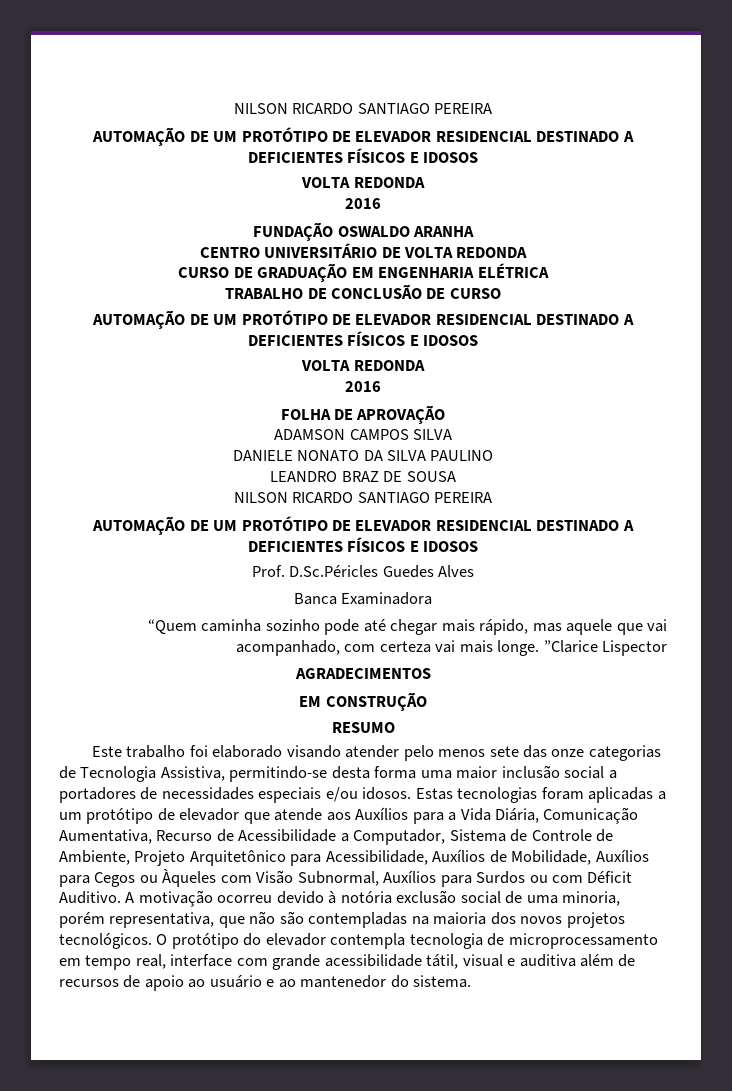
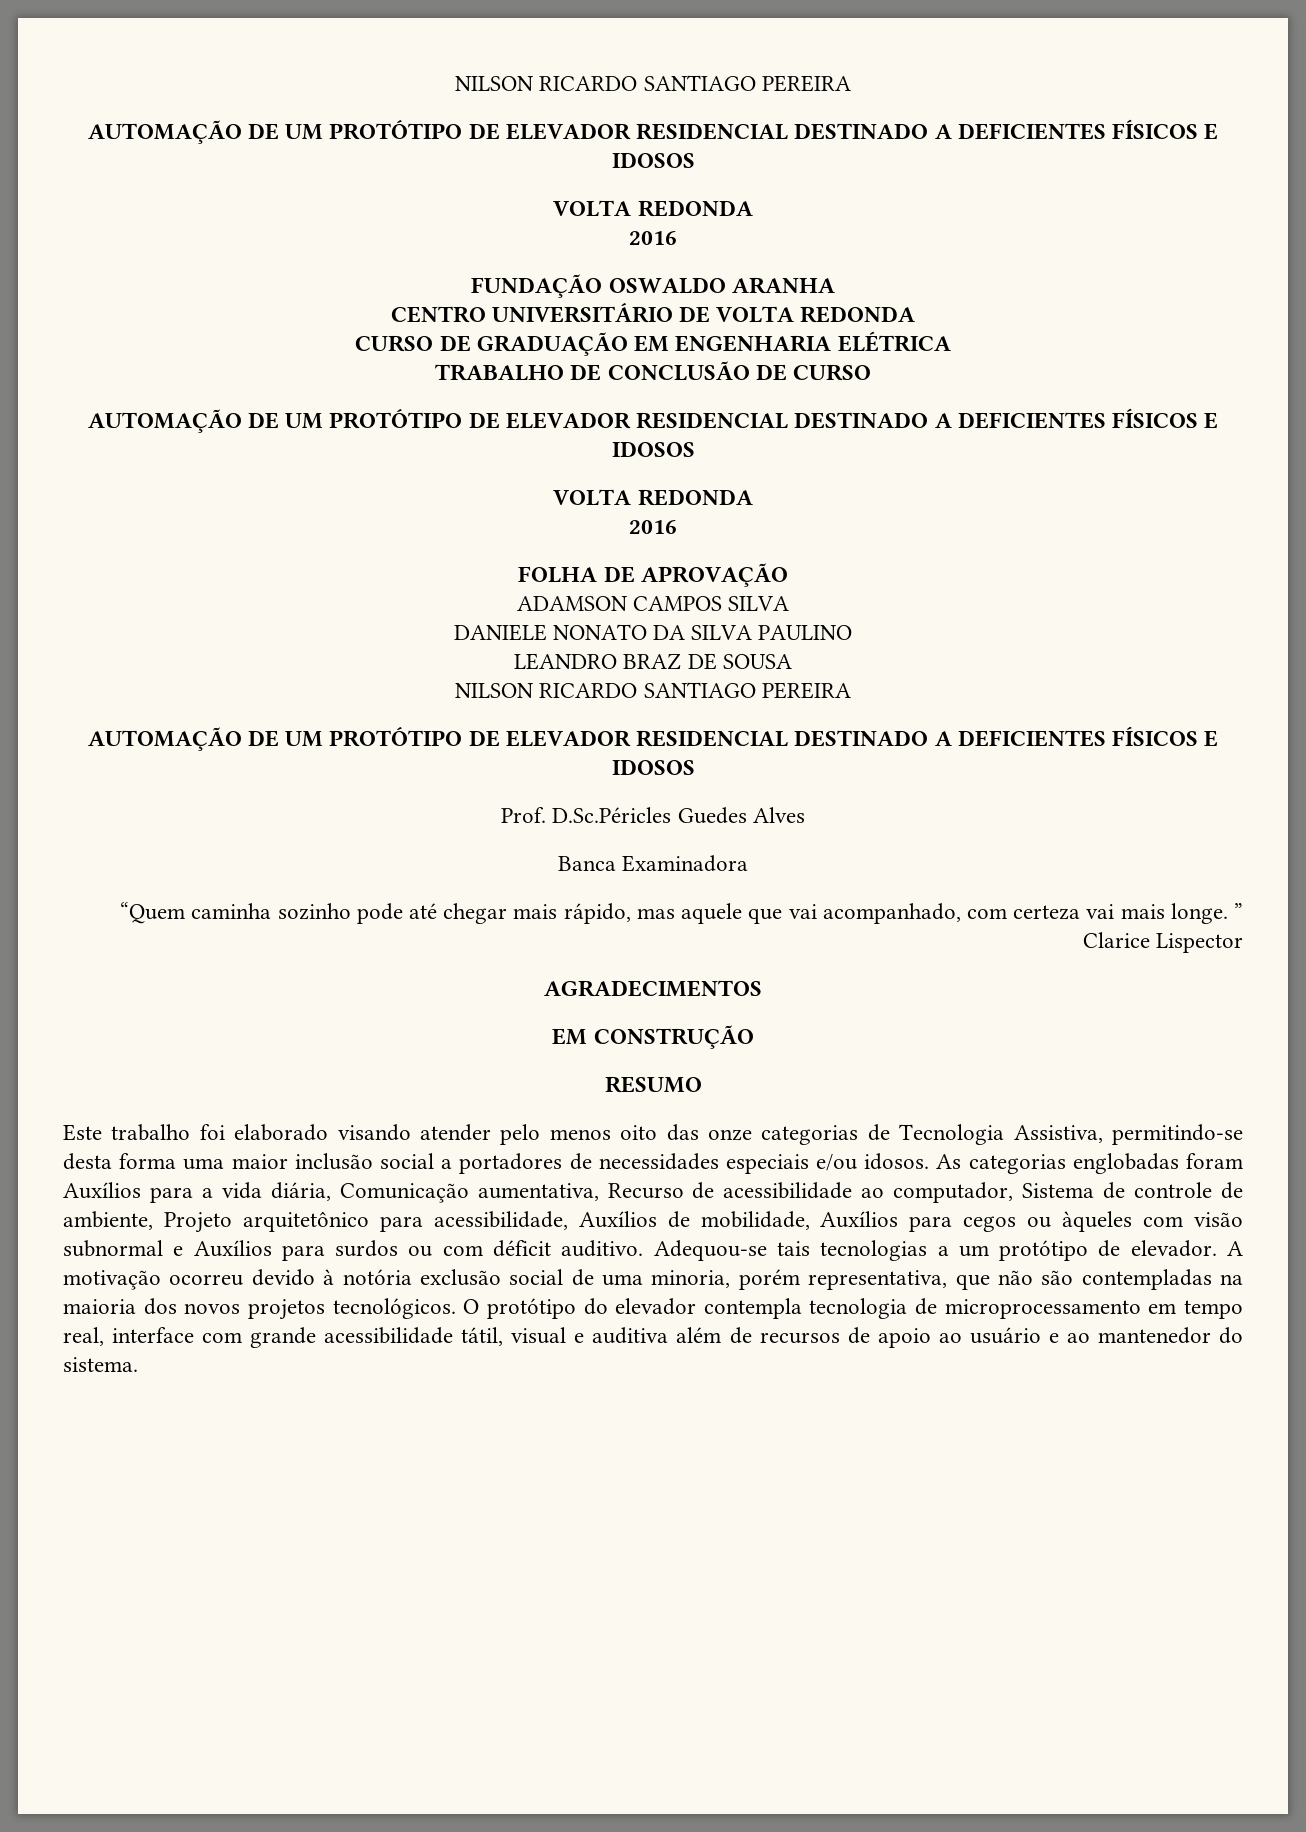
[543,640,598,653] ”Clarice -> [1234,903,1244,919] [1082,932,1150,948] ” Clarice
[489,746,519,757] sete -> [620,1125,658,1140] oito
[415,787,666,803] [59,807,639,824] [59,829,614,845] [59,849,649,866] [59,869,633,887] [59,891,121,904] Estas tecnologias foram aplicadas a um protótipo de elevador que atende aos Auxílios para a Vida Diária, Comunicação Aumentativa, Recurso de Acessibilidade a Computador, Sistema de Controle de Ambiente, Projeto Arquitetônico para Acessibilidade, Auxílios de Mobilidade, Auxílios para Cegos ou Àqueles com Visão Subnormal, Auxílios para Surdos ou com Déficit Auditivo. -> [936,1153,1243,1174] [63,1182,1243,1203] [63,1211,1243,1233] [63,1240,1217,1261] As categorias englobadas foram Auxílios para a vida diária, Comunicação aumentativa, Recurso de acessibilidade ao computador, Sistema de controle de ambiente, Projeto arquitetônico para acessibilidade, Auxílios de mobilidade, Auxílios para cegos ou àqueles com visão subnormal e Auxílios para surdos ou com déficit auditivo. Adequou-se tais tecnologias a um protótipo de elevador.

